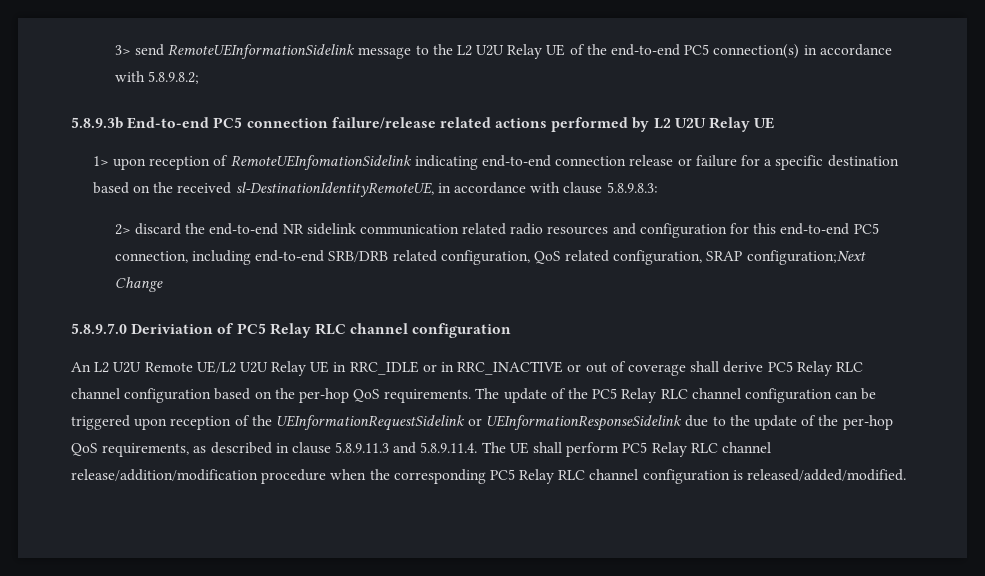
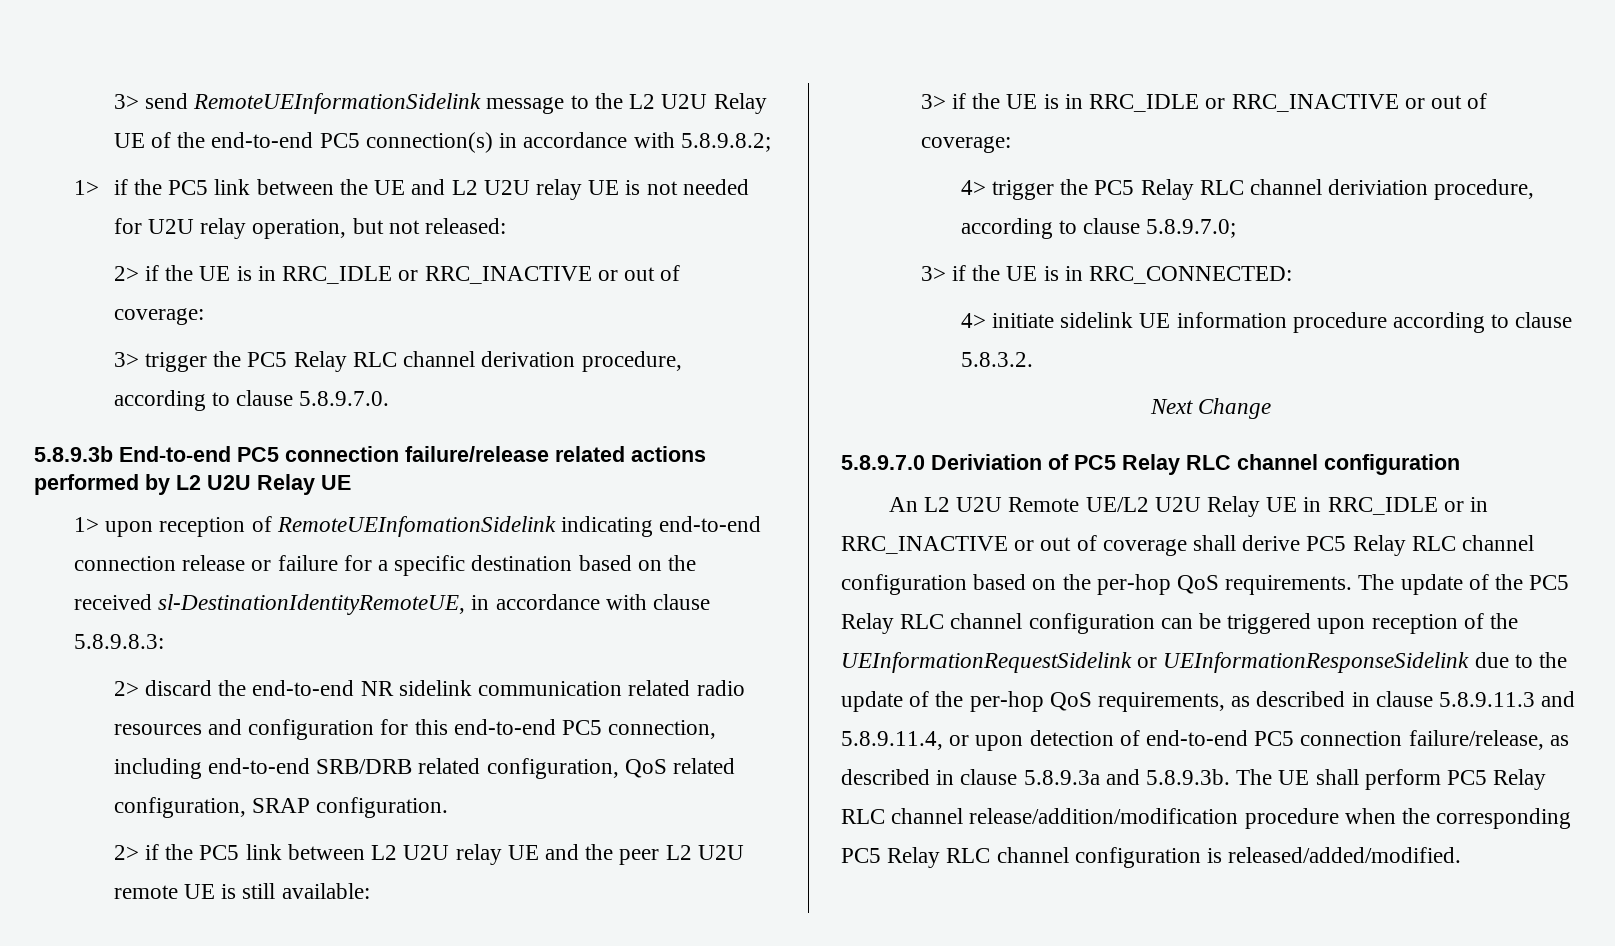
(199, 77) none -> [73,179,749,200] [113,218,507,239] [113,265,681,284] [113,308,204,325] [113,351,682,372] [113,390,390,411] // 1> if the PC5 link between the UE and L2 U2U relay UE is not needed for U2U relay operation, but not released: // 2> if the UE is in RRC_IDLE or RRC_INACTIVE or out of coverage: // 3> trigger the PC5 Relay RLC channel derivation procedure, according to clause 5.8.9.7.0.
[746,250,866,265] configuration;Next -> [316,797,449,818] [113,844,744,865] [113,883,370,899] [920,93,1488,112] [920,136,1011,153] [960,179,1535,200] [960,218,1237,239] [920,265,1293,284] [960,312,1573,333] [960,352,1033,367] [1149,399,1193,414] configuration. // 2> if the PC5 link between L2 U2U relay UE and the peer L2 U2U remote UE is still available: // 3> if the UE is in RRC_IDLE or RRC_INACTIVE or out of coverage: // 4> trigger the PC5 Relay RLC channel deriviation procedure, according to clause 5.8.9.7.0; // 3> if the UE is in RRC_CONNECTED: // 4> initiate sidelink UE information procedure according to clause 5.8.3.2. // Next
[420,442,478,453] 5.8.9.11.4. -> [841,730,1569,751] [841,769,1231,785] 5.8.9.11.4, or upon detection of end-to-end PC5 connection failure/release, as described in clause 5.8.9.3a and 5.8.9.3b.

